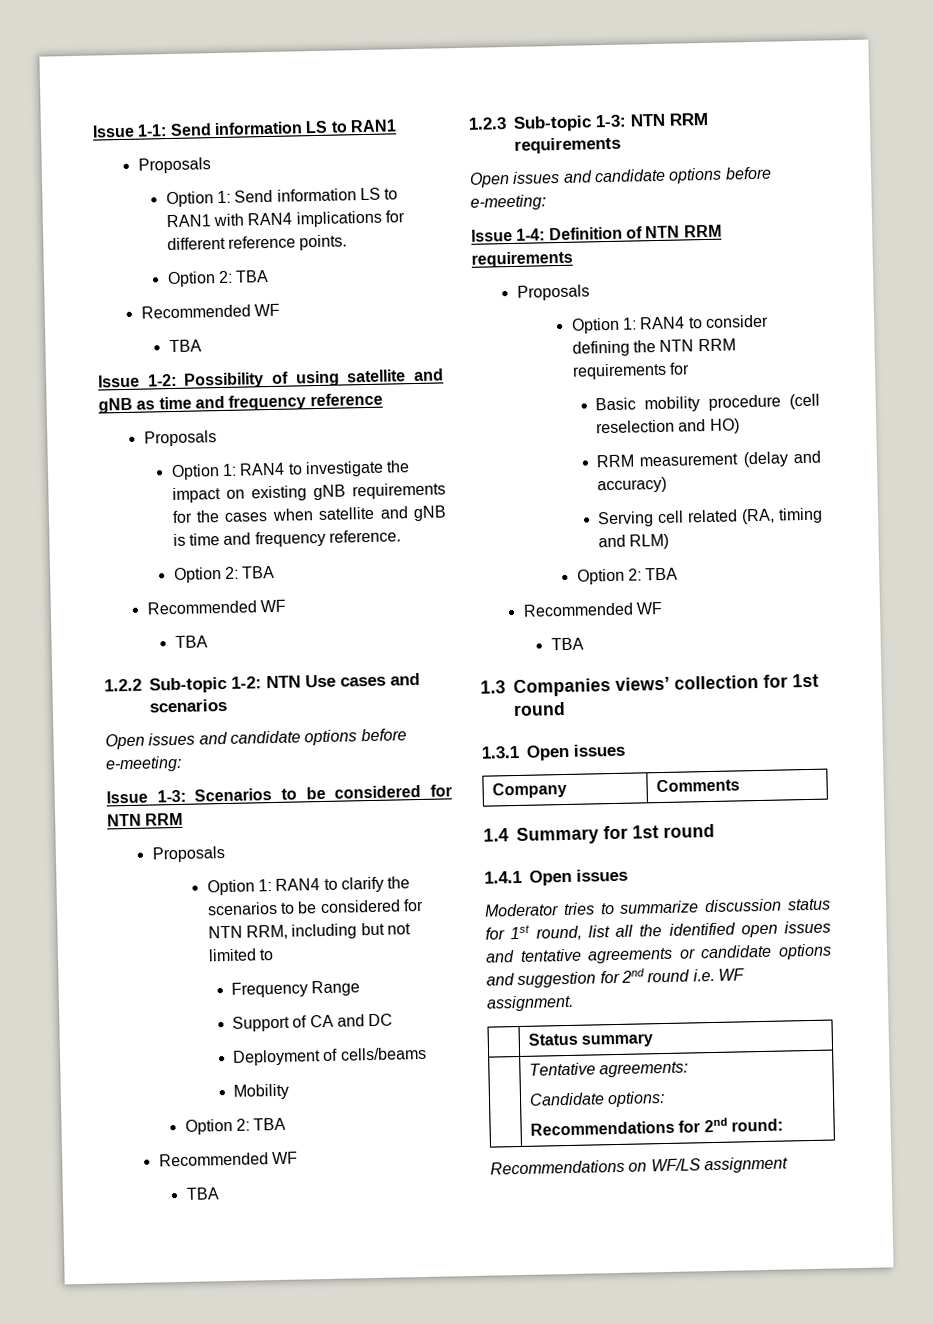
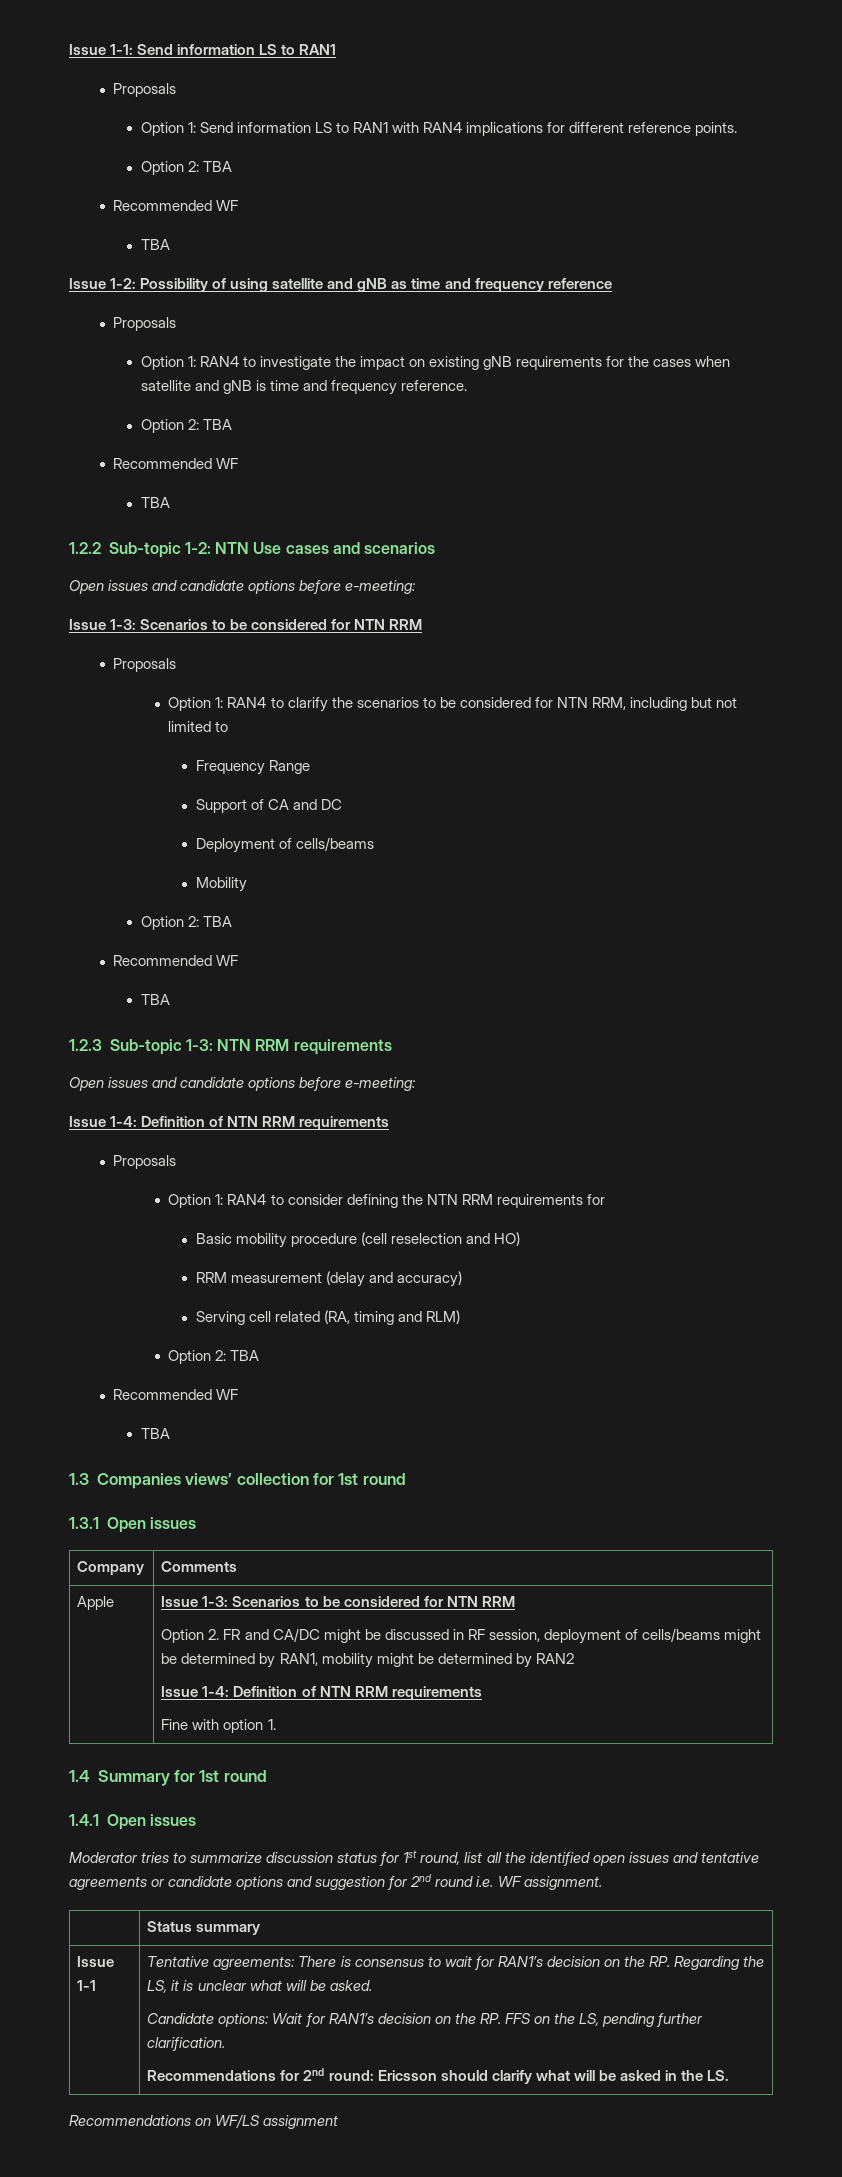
(740, 785) none -> [77,1596,115,1610] [161,1596,515,1607] [161,1628,762,1644] [161,1653,574,1668] [161,1686,482,1700] [161,1719,276,1733] // Apple | Issue 1-3: Scenarios to be considered for NTN RRM // Option 2. FR and CA/DC might be discussed in RF session, deployment of cells/beams might be determined by RAN1, mobility might be determined by RAN2 // Issue 1-4: Definition of NTN RRM requirements // Fine with option 1.
(654, 1040) none -> [77,1956,115,1967] [77,1980,97,1991] Issue 1-1
[528,1091,666,1108] [529,1117,783,1136] // Candidate options: // Recommendations for 2nd round: -> [298,1956,765,1970] [147,1980,372,1993] [147,2013,704,2027] [147,2037,226,2051] [147,2068,730,2084] There is consensus to wait for RAN1’s decision on the RP. Regarding the LS, it is unclear what will be asked. // Candidate options: Wait for RAN1’s decision on the RP. FFS on the LS, pending further clarification. // Recommendations for 2nd round: Ericsson should clarify what will be asked in the LS.

